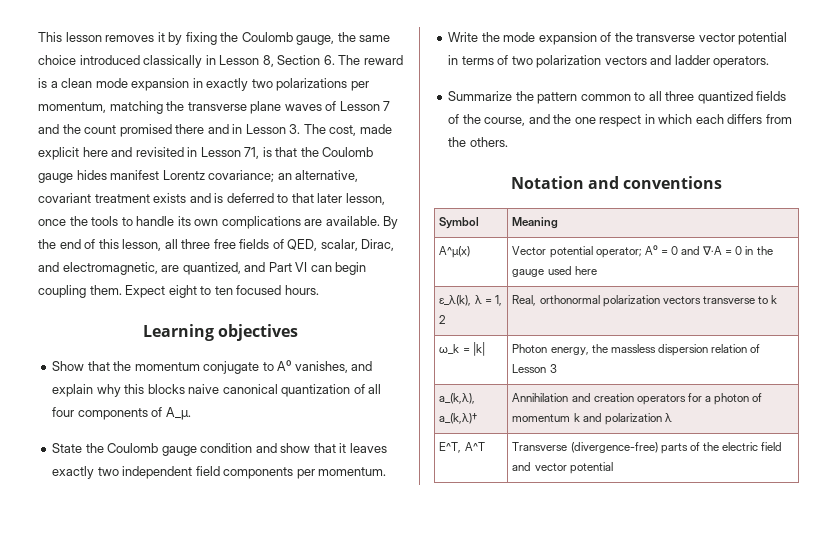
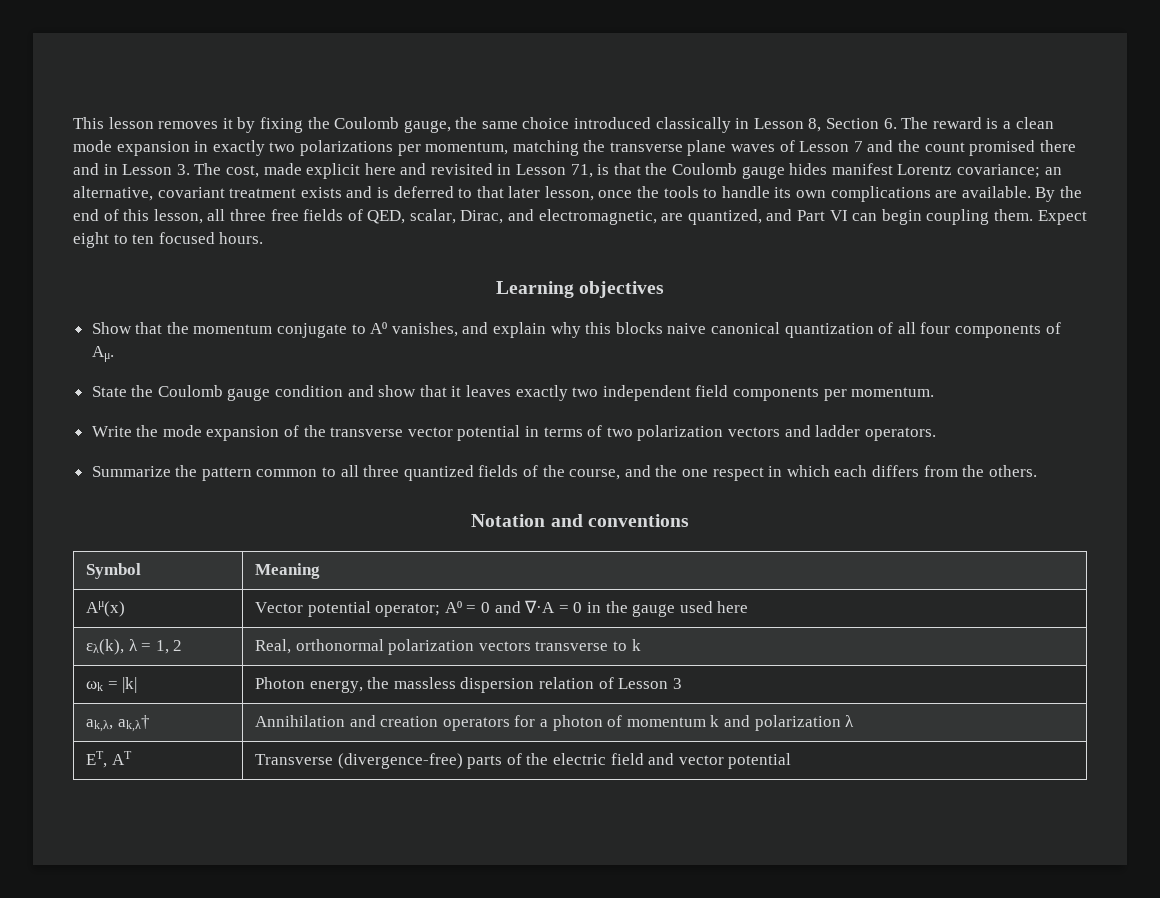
[165,407,191,420] A_μ. -> [91,346,114,362] Aμ.
[439,246,471,258] A^μ(x) -> [86,601,126,617] Aμ(x)
[439,295,472,306] ε_λ(k), -> [86,639,125,655] ελ(k),
[439,344,460,354] ω_k -> [86,681,104,691] ωk
[439,393,476,404] [439,413,478,424] a_(k,λ), a_(k,λ)† -> [86,715,150,732] ak,λ, ak,λ†
[439,442,485,453] E^T, A^T -> [86,751,132,768] ET, AT

